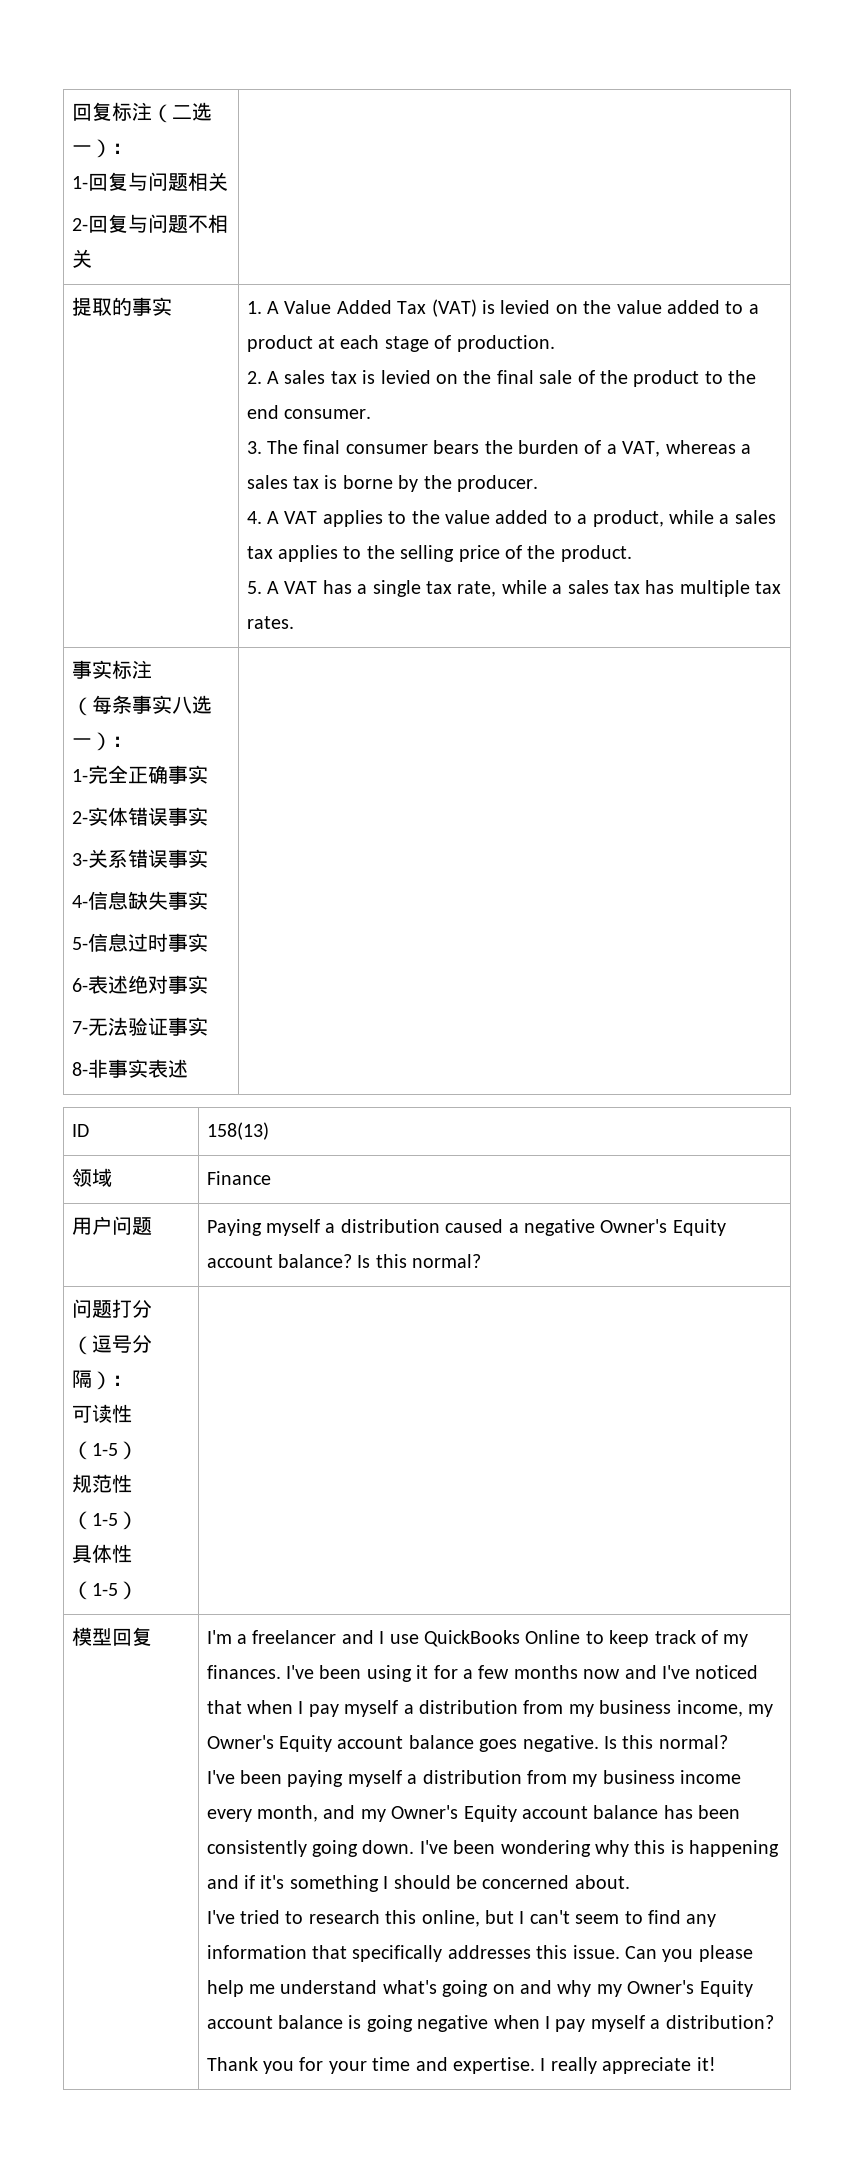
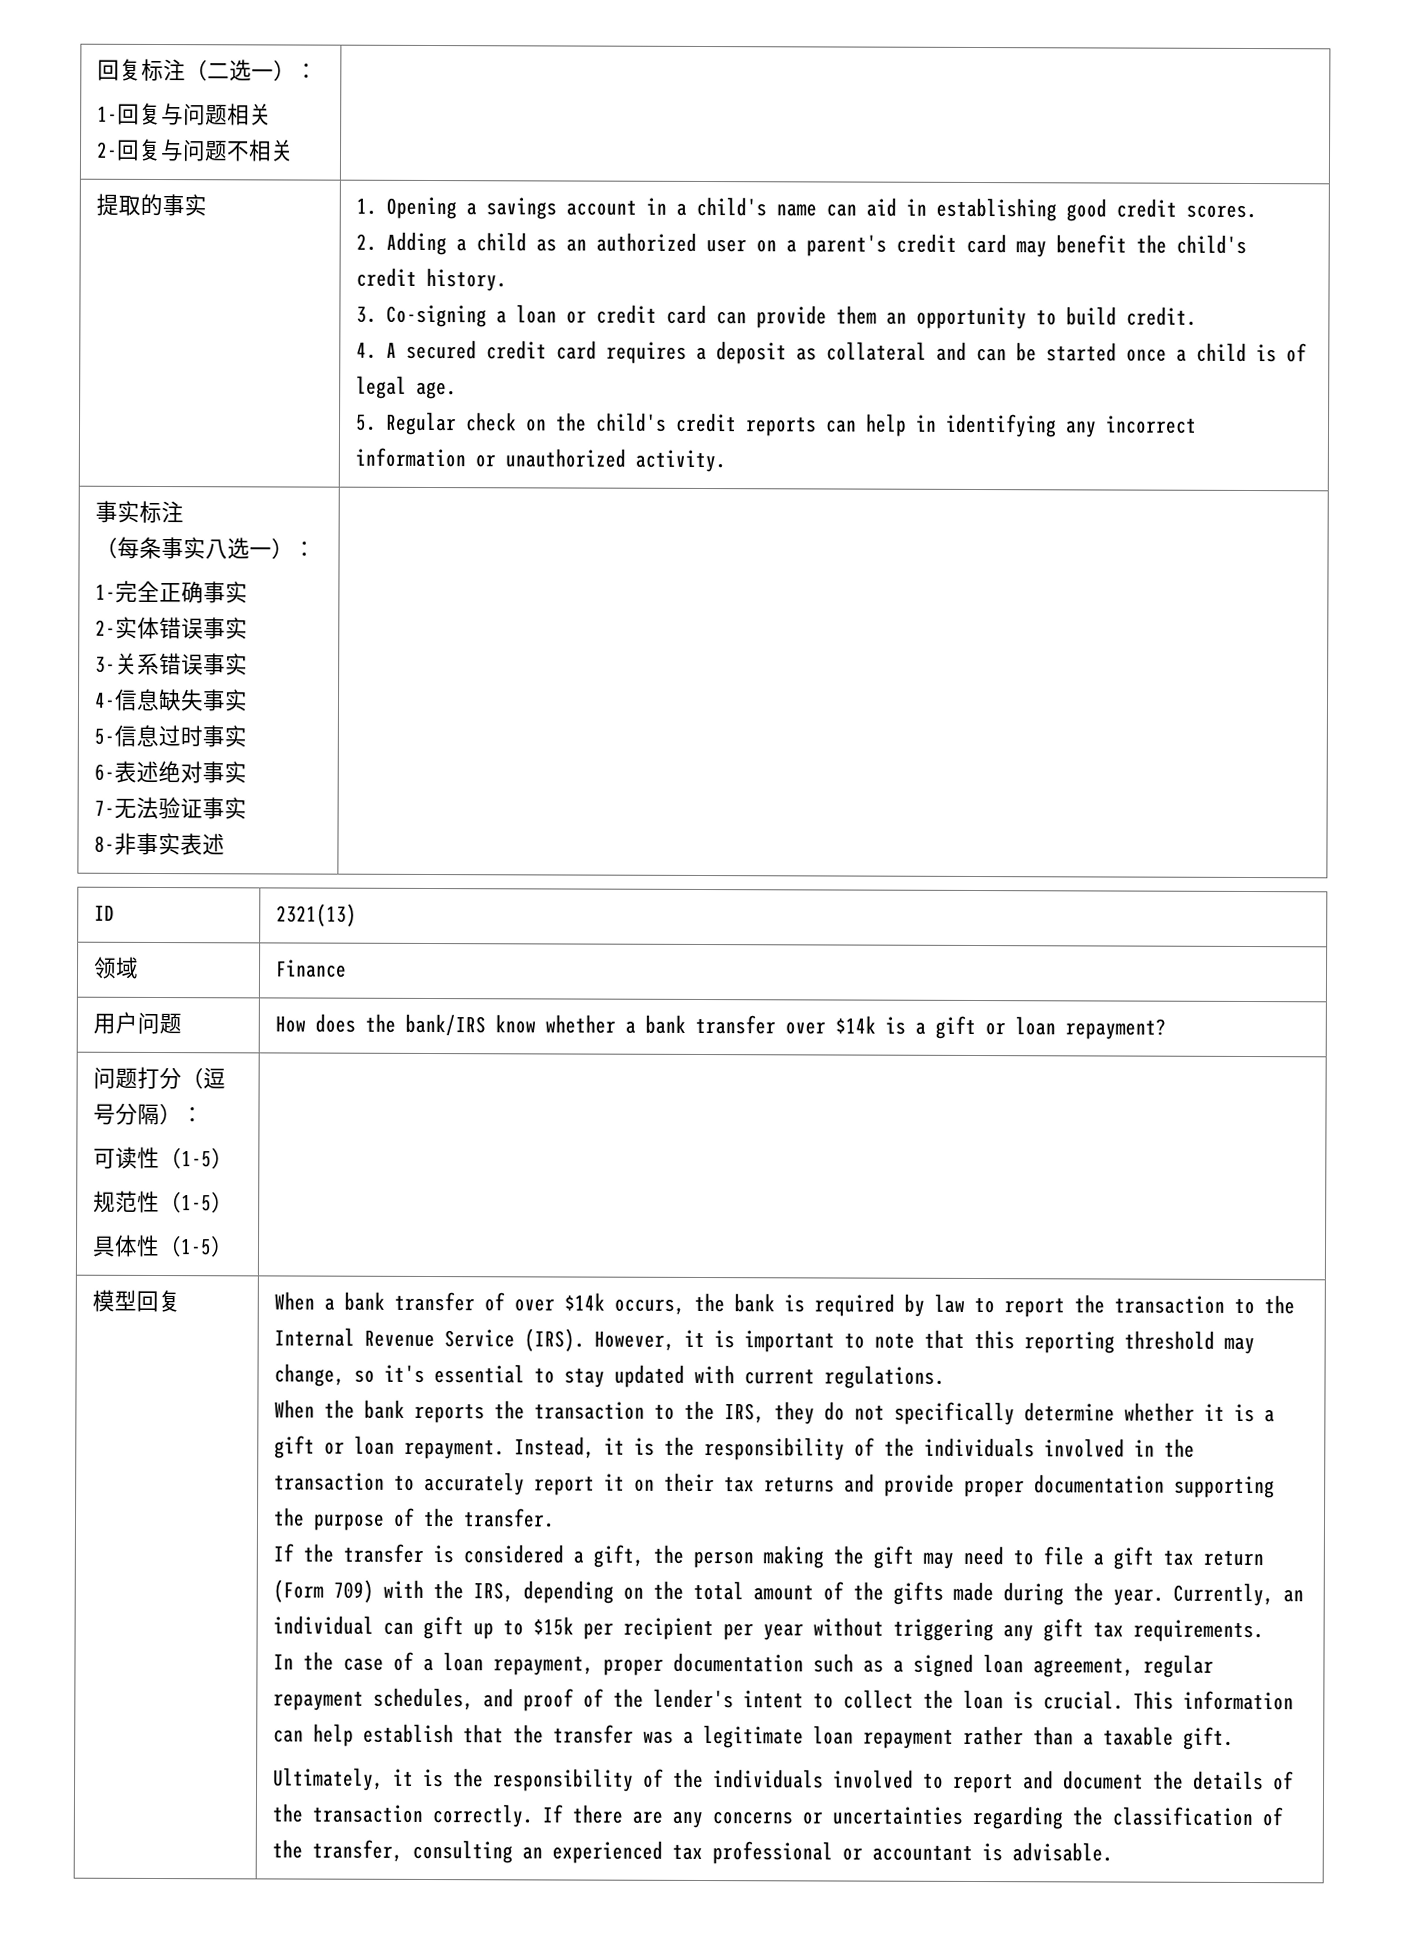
[266,299,759,317] [246,335,555,352] [246,370,757,387] [246,405,371,419] [246,440,751,457] [246,475,538,492] [246,510,776,527] [246,545,632,562] [246,580,782,597] [246,616,294,629] A Value Added Tax (VAT) is levied on the value added to a product at each stage of production. // 2. A sales tax is levied on the final sale of the product to the end consumer. // 3. The final consumer bears the burden of a VAT, whereas a sales tax is borne by the producer. // 4. A VAT applies to the value added to a product, while a sales tax applies to the selling price of the product. // 5. A VAT has a single tax rate, while a sales tax has multiple tax rates. -> [385,196,1257,222] [355,231,1247,258] [355,267,507,292] [355,304,1197,330] [355,339,1307,365] [355,375,457,400] [354,411,1197,438] [354,447,726,473] Opening a savings account in a child's name can aid in establishing good credit scores. // 2. Adding a child as an authorized user on a parent's credit card may benefit the child's credit history. // 3. Co-signing a loan or credit card can provide them an opportunity to build credit. // 4. A secured credit card requires a deposit as collateral and can be started once a child is of legal age. // 5. Regular check on the child's credit reports can help in identifying any incorrect information or unauthorized activity.
[206,1122,269,1140] 158(13) -> [275,903,357,927] 2321(13)
[206,1219,726,1236] [206,1254,482,1268] Paying myself a distribution caused a negative Owner's Equity account balance? Is this normal? -> [274,1013,1166,1040] How does the bank/IRS know whether a bank transfer over $14k is a gift or loan repayment?
[206,1630,749,1647] [206,1665,759,1682] [206,1700,773,1717] [206,1735,728,1752] [206,1770,742,1787] [206,1805,741,1822] [206,1840,780,1857] [206,1875,630,1892] [206,1910,717,1927] [206,1945,753,1962] [206,1980,753,1997] [206,2015,774,2032] [206,2057,716,2074] I'm a freelancer and I use QuickBooks Online to keep track of my finances. I've been using it for a few months now and I've noticed that when I pay myself a distribution from my business income, my Owner's Equity account balance goes negative. Is this normal? // I've been paying myself a distribution from my business income every month, and my Owner's Equity account balance has been consistently going down. I've been wondering why this is happening and if it's something I should be concerned about. // I've tried to research this online, but I can't seem to find any information that specifically addresses this issue. Can you please help me understand what's going on and why my Owner's Equity account balance is going negative when I pay myself a distribution? // Thank you for your time and expertise. I really appreciate it! -> [273,1291,1295,1318] [273,1327,1255,1355] [273,1363,945,1389] [273,1399,1275,1426] [273,1435,1195,1461] [273,1471,1275,1499] [272,1507,555,1531] [272,1543,1264,1570] [272,1579,1304,1607] [272,1615,1264,1643] [272,1651,1214,1678] [272,1687,1294,1712] [272,1723,1234,1750] [272,1767,1294,1794] [271,1803,1283,1830] [271,1839,1113,1865] When a bank transfer of over $14k occurs, the bank is required by law to report the transaction to the Internal Revenue Service (IRS). However, it is important to note that this reporting threshold may change, so it's essential to stay updated with current regulations. // When the bank reports the transaction to the IRS, they do not specifically determine whether it is a gift or loan repayment. Instead, it is the responsibility of the individuals involved in the transaction to accurately report it on their tax returns and provide proper documentation supporting the purpose of the transfer. // If the transfer is considered a gift, the person making the gift may need to file a gift tax return (Form 709) with the IRS, depending on the total amount of the gifts made during the year. Currently, an individual can gift up to $15k per recipient per year without triggering any gift tax requirements. // In the case of a loan repayment, proper documentation such as a signed loan agreement, regular repayment schedules, and proof of the lender's intent to collect the loan is crucial. This information can help establish that the transfer was a legitimate loan repayment rather than a taxable gift. // Ultimately, it is the responsibility of the individuals involved to report and document the details of the transaction correctly. If there are any concerns or uncertainties regarding the classification of the transfer, consulting an experienced tax professional or accountant is advisable.

